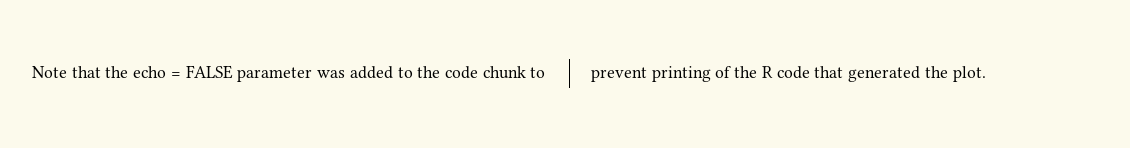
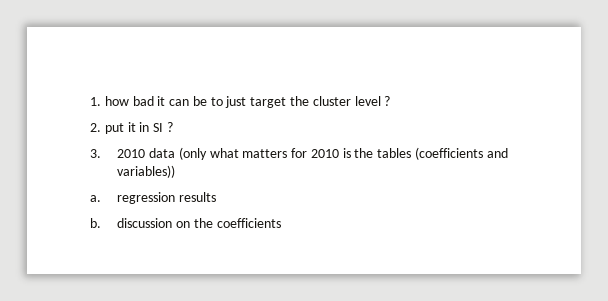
[32,65,986,82] Note that the echo = FALSE parameter was added to the code chunk to prevent printing of the R code that generated the plot. -> [90,96,391,108] [90,122,173,134] [90,147,508,160] [117,165,176,178] [90,192,217,204] [90,218,281,228] 1. how bad it can be to just target the cluster level ? // 2. put it in SI ? // 3. 2010 data (only what matters for 2010 is the tables (coefficients and variables)) // a. regression results // b. discussion on the coefficients

